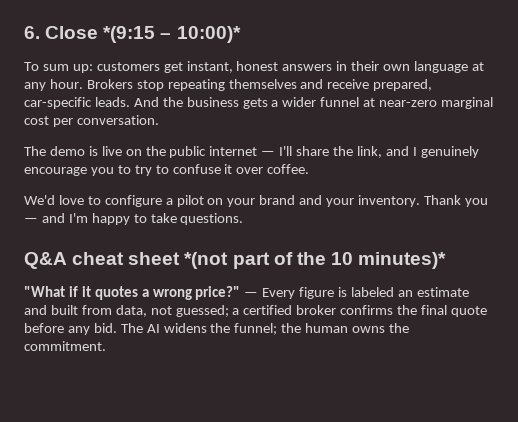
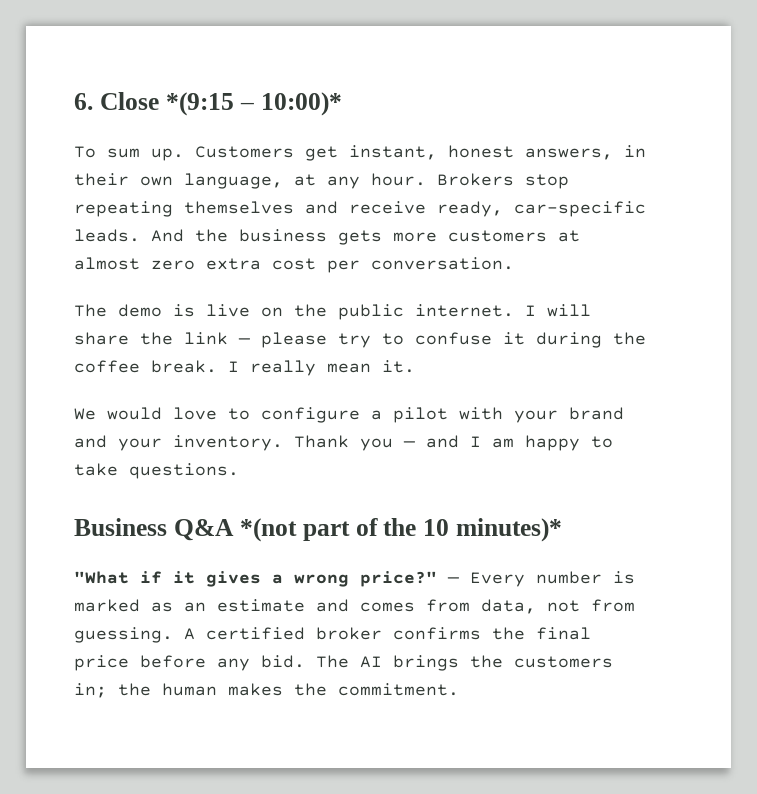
[72,62,160,73] up: customers -> [151,146,294,161] up. Customers
[282,64,333,71] answers -> [525,148,613,160] answers,
[414,61,469,73] language -> [184,173,283,189] language,
[373,79,433,91] prepared, -> [437,201,503,217] ready,
[271,97,494,109] a wider funnel at near-zero marginal -> [393,230,580,242] [74,257,261,270] more customers at almost zero extra
[209,146,479,158] [24,164,310,176] [24,195,55,205] internet — I'll share the link, and I genuinely encourage you to try to confuse it over coffee. // We'd -> [415,304,591,317] [74,332,646,348] [74,360,415,376] [74,407,162,420] internet. I will share the link — please try to confuse it during the coffee break. I really mean it. // We would
[207,198,224,205] on -> [459,407,503,420] with
[68,213,88,223] I'm -> [470,436,514,448] I am
[24,252,181,269] Q&A cheat sheet -> [74,518,234,541] Business Q&A
[94,286,138,300] quotes -> [206,571,261,587] gives
[299,287,395,299] figure is labeled -> [536,571,635,584] [74,599,173,612] number is marked as
[50,305,78,315] built -> [360,602,415,612] comes
[175,305,240,317] guessed; a -> [591,599,635,612] [74,627,195,643] from guessing. A
[450,306,487,317] quote -> [74,655,129,671] price
[163,323,278,335] widens the funnel; -> [393,655,613,671] [74,683,107,698] brings the customers in;
[352,326,386,333] owns -> [228,683,283,696] makes

